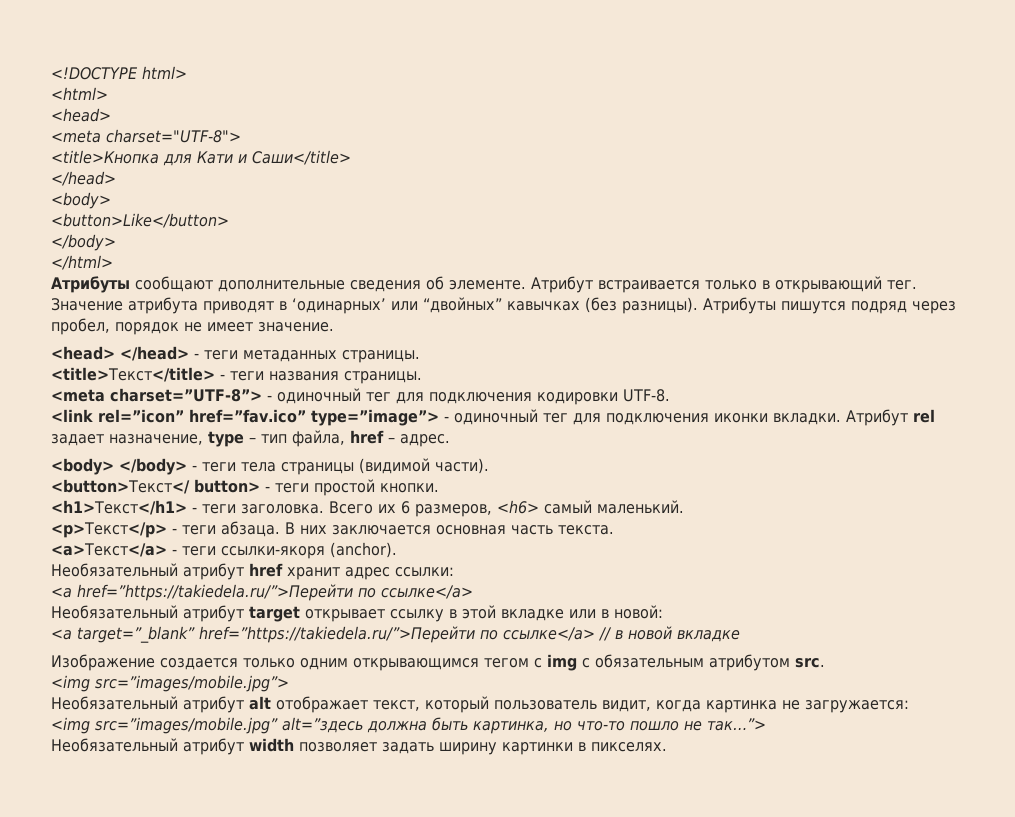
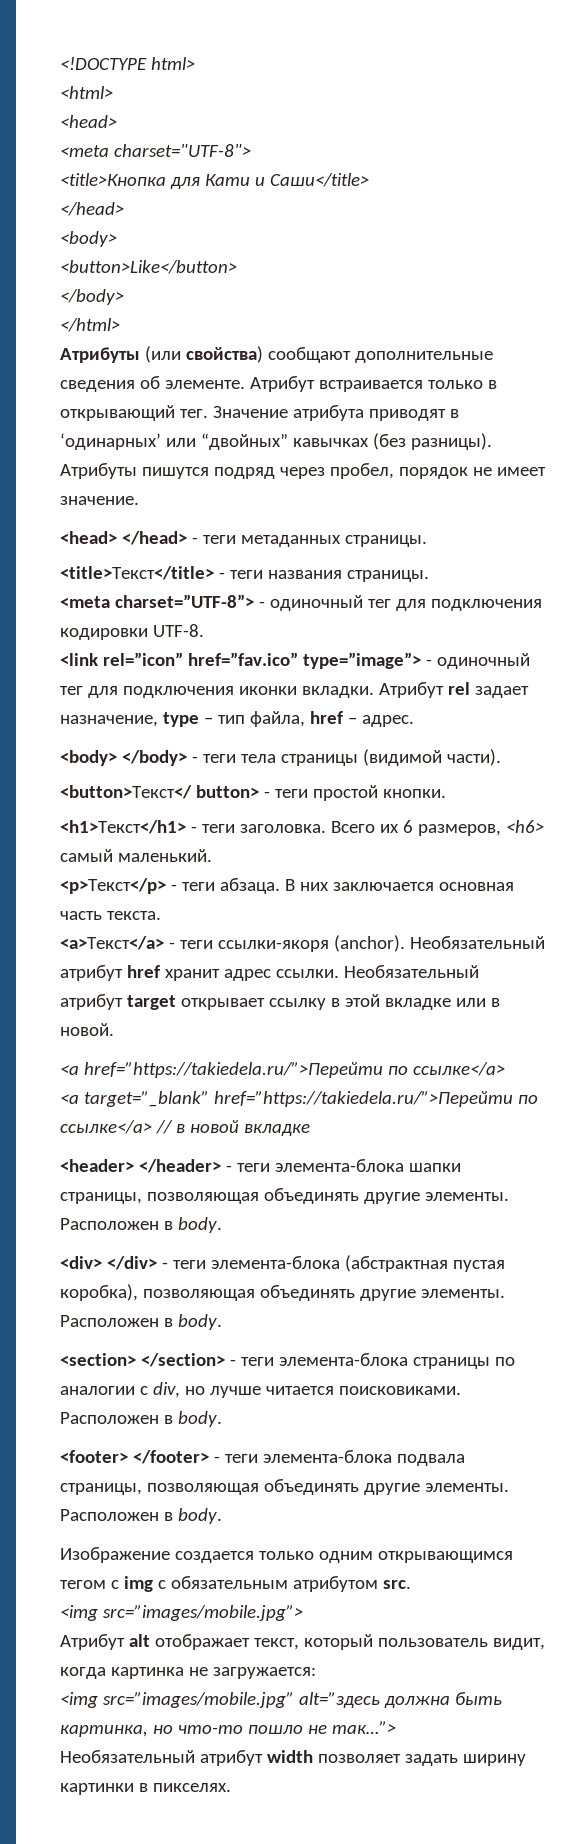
(130, 284) none -> [144,346,263,363] (или свойства)
(397, 550) // -> (405, 943) none
[395,567,454,577] [51,584,473,601] ссылки: // <a href=”https://takiedela.ru/”>Перейти по ссылке</a> // -> [275,969,339,978] ссылки.
[614,605,663,619] новой: -> [60,1023,114,1036] [60,1062,505,1078] новой. // <a href=”https://takiedela.ru/”>Перейти по ссылке</a>
(740, 636) none -> [60,1159,461,1173] [60,1188,509,1204] [60,1217,222,1233] [60,1255,505,1272] [60,1284,505,1301] [60,1314,222,1330] [60,1353,515,1369] [60,1382,461,1398] [60,1411,222,1427] [60,1450,465,1466] [60,1479,509,1495] [60,1508,222,1524] // <header> </header> - теги элемента-блока шапки страницы, позволяющая объединять другие элементы. Расположен в body. // <div> </div> - теги элемента-блока (абстрактная пустая коробка), позволяющая объединять другие элементы. Расположен в body. // <section> </section> - теги элемента-блока страницы по аналогии с div, но лучше читается поисковиками. Расположен в body. // <footer> </footer> - теги элемента-блока подвала страницы, позволяющая объединять другие элементы. Расположен в body.
[51,696,244,713] Необязательный атрибут -> [60,1634,125,1650] Атрибут

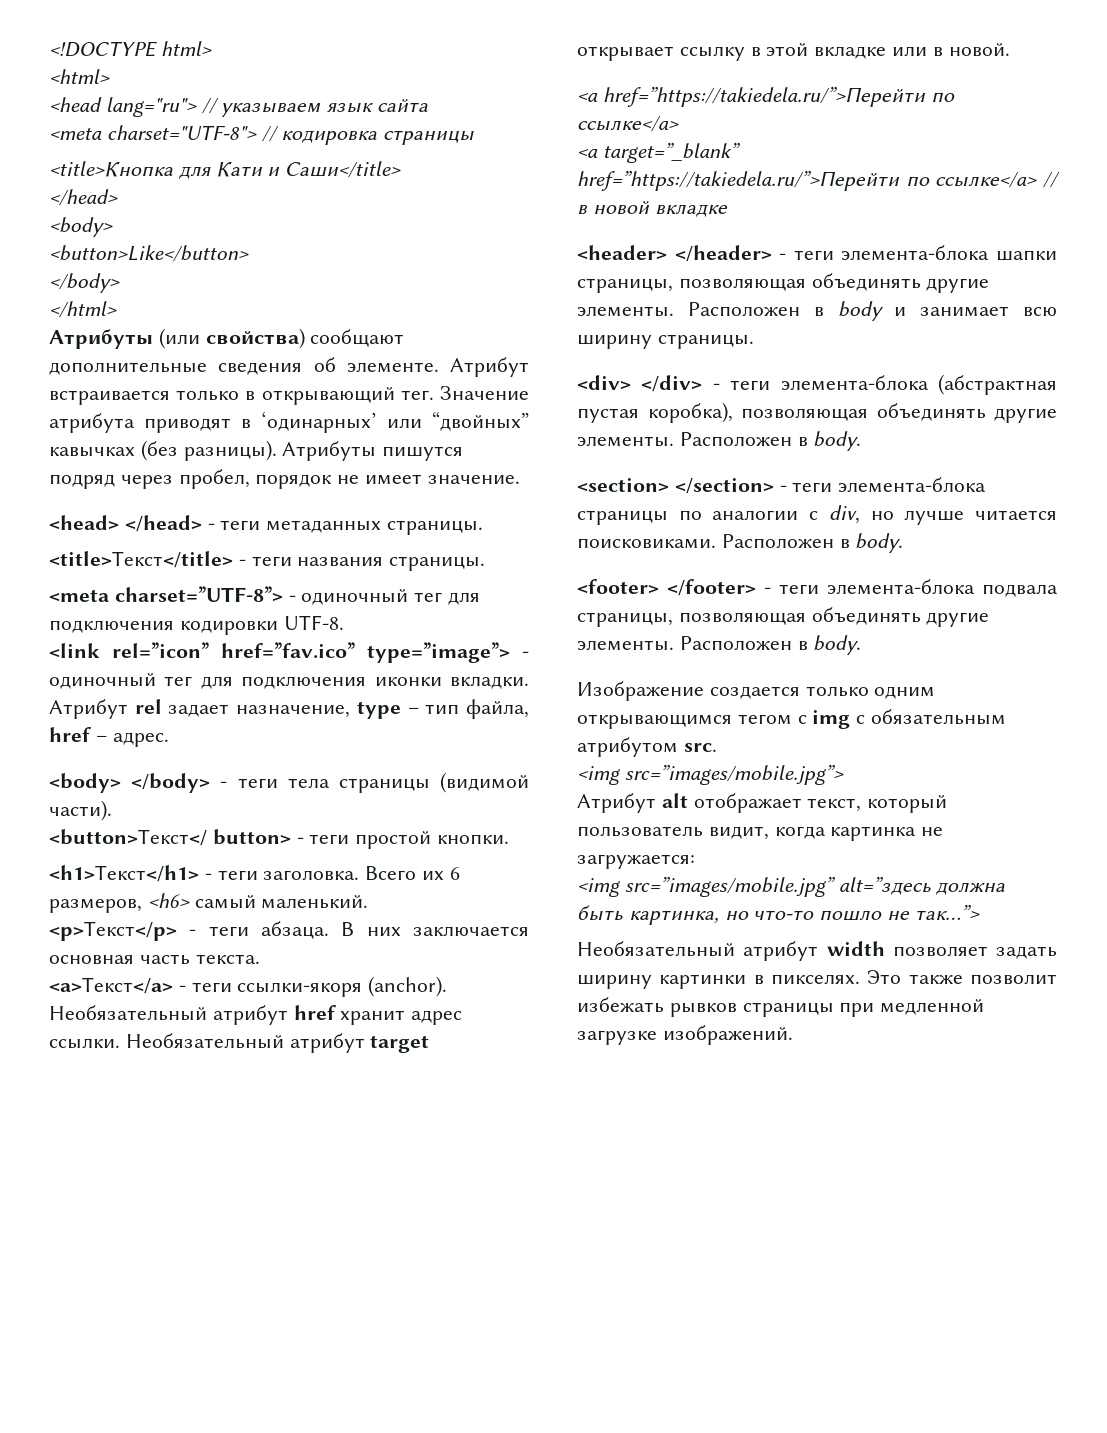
[60,115,117,128] [60,144,251,157] <head> // <meta charset="UTF-8"> -> [49,97,429,117] [49,125,475,145] <head lang="ru"> // указываем язык сайта // <meta charset="UTF-8"> // кодировка страницы
[177,1217,222,1233] body. -> [837,301,1057,321] [577,334,754,349] body и занимает всю ширину страницы.
(231, 1787) none -> [867,970,1057,985] [577,997,985,1017] [577,1025,793,1045] Это также позволит избежать рывков страницы при медленной загрузке изображений.

